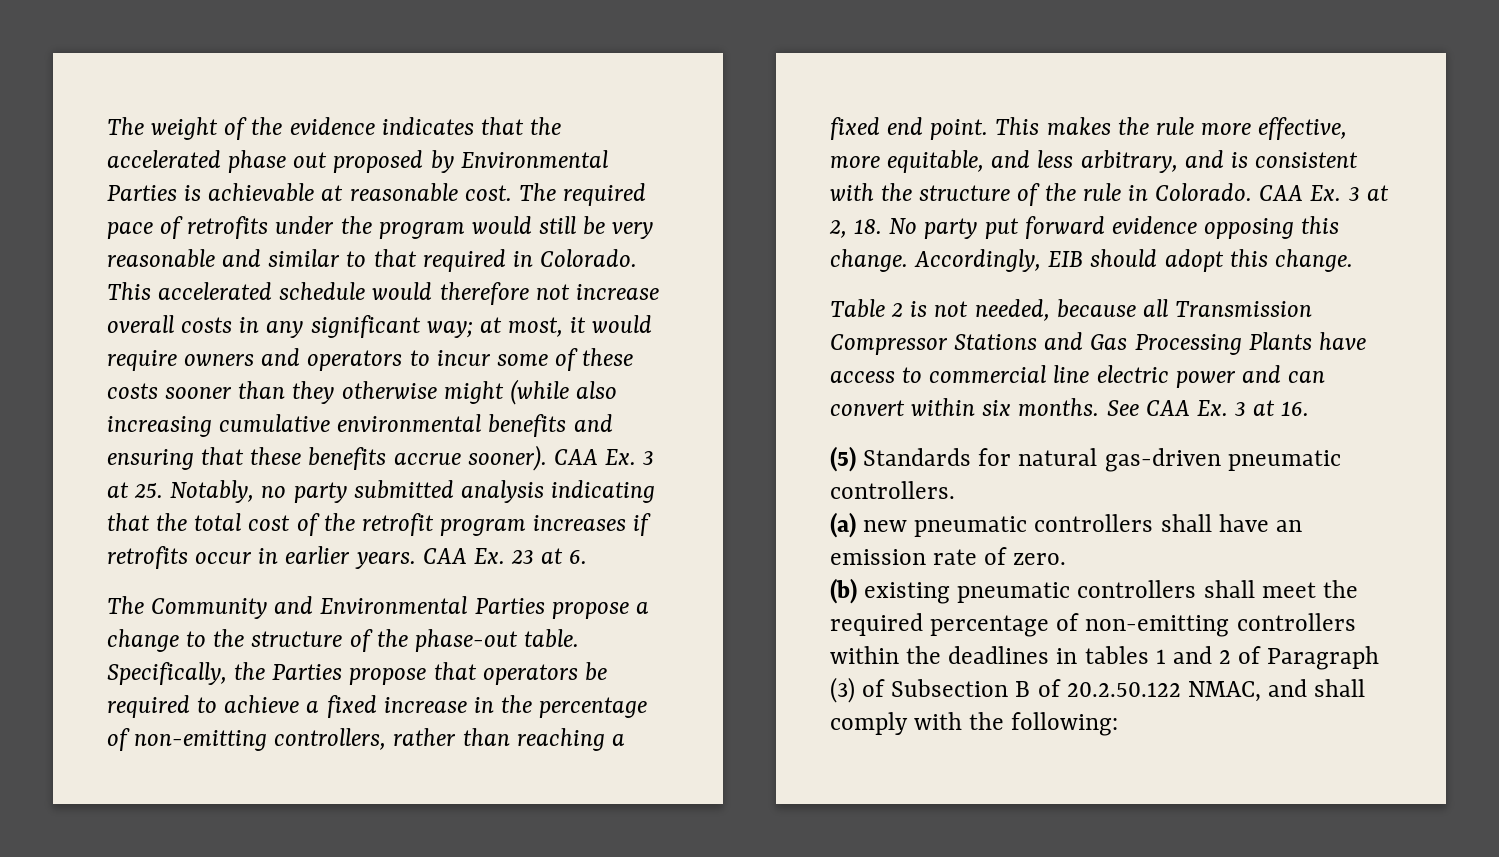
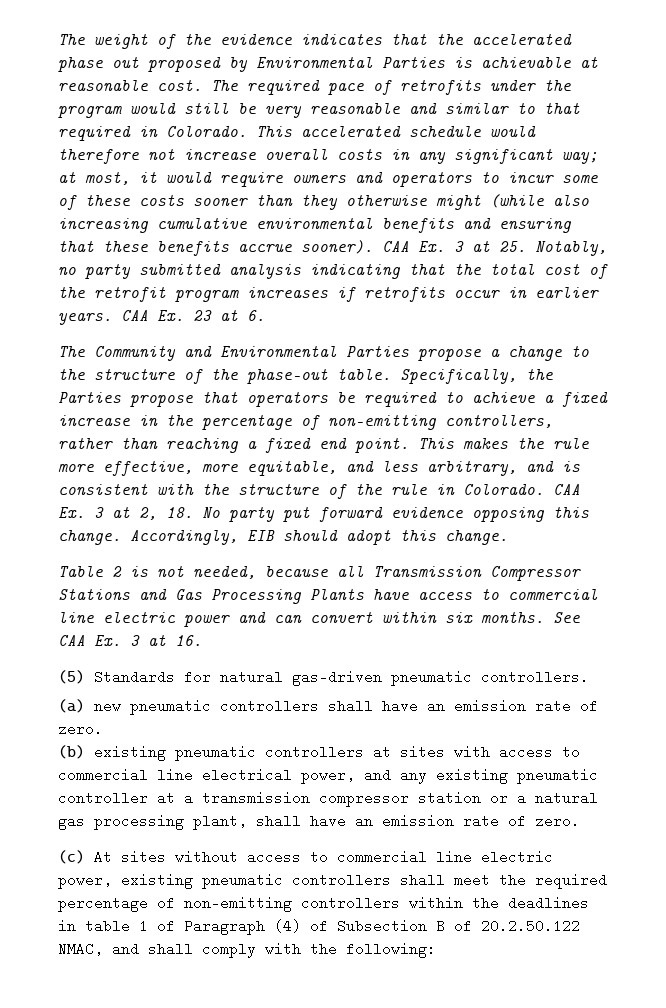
(1197, 589) none -> [373,745,580,759] [58,768,598,784] [58,791,598,807] [58,814,580,830] [58,850,553,864] [58,873,391,889] at sites with access to commercial line electrical power, and any existing pneumatic controller at a transmission compressor station or a natural gas processing plant, shall have an emission rate of zero. // (c) At sites without access to commercial line electric power, existing pneumatic controllers
[1084,646,1232,664] tables 1 and 2 -> [85,919,148,933] table 1
[830,677,855,703] (3) -> [274,919,301,933] (4)

